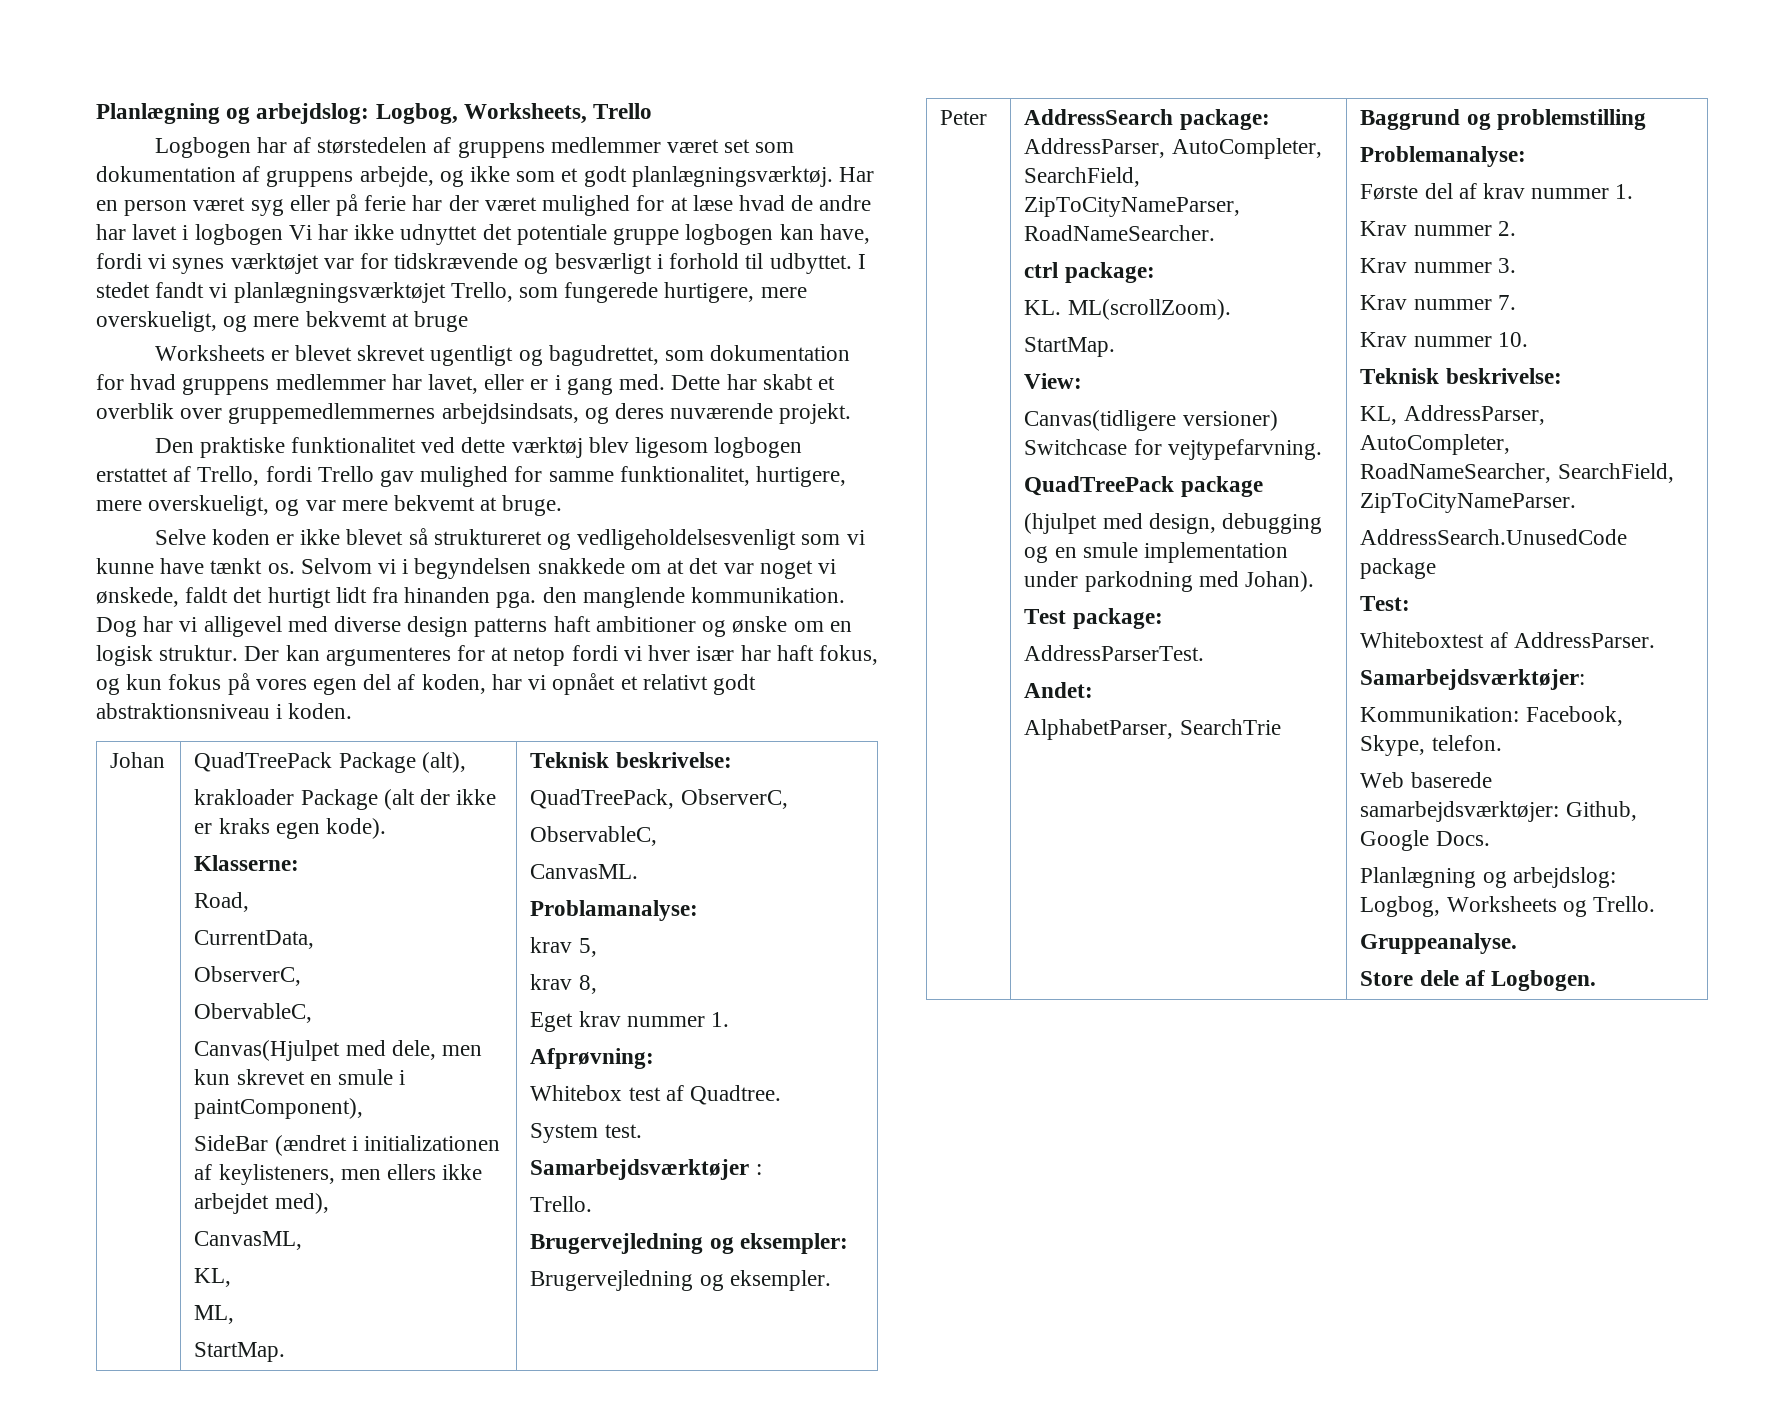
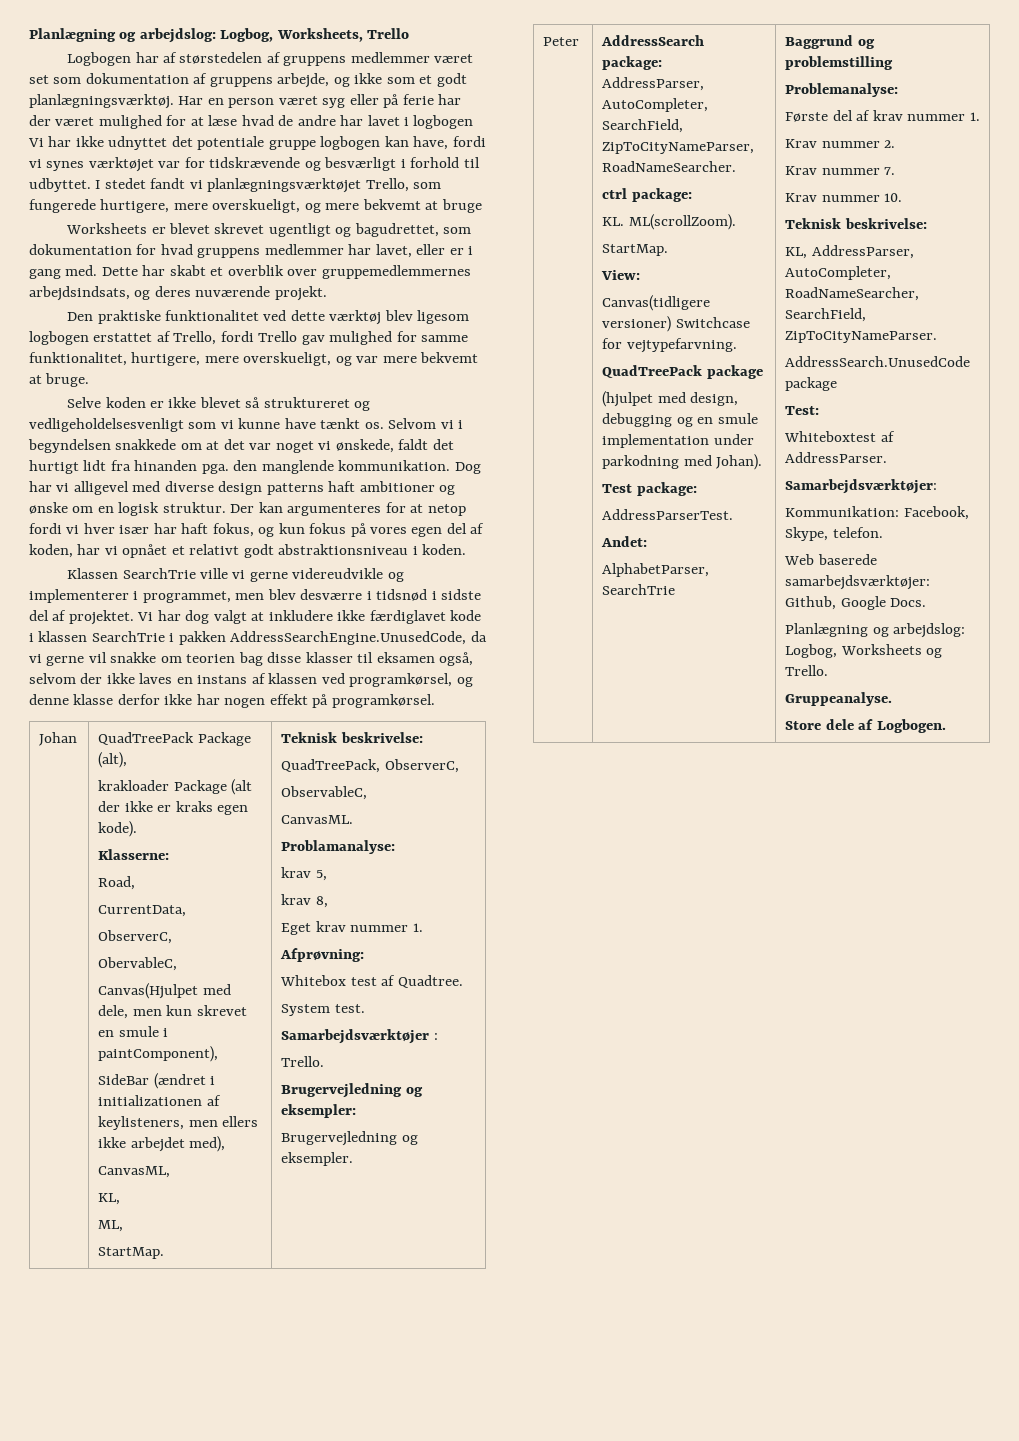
(353, 711) none -> [67,568,404,582] [29,589,482,603] [29,610,482,625] [29,631,487,645] [29,652,474,666] [29,673,473,687] [29,694,435,708] // Klassen SearchTrie ville vi gerne videreudvikle og implementerer i programmet, men blev desværre i tidsnød i sidste del af projektet. Vi har dog valgt at inkludere ikke færdiglavet kode i klassen SearchTrie i pakken AddressSearchEngine.UnusedCode, da vi gerne vil snakke om teorien bag disse klasser til eksamen også, selvom der ikke laves en instans af klassen ved programkørsel, og denne klasse derfor ikke har nogen effekt på programkørsel.
[1360,258,1516,273] // Krav nummer 3. -> (896, 144) none

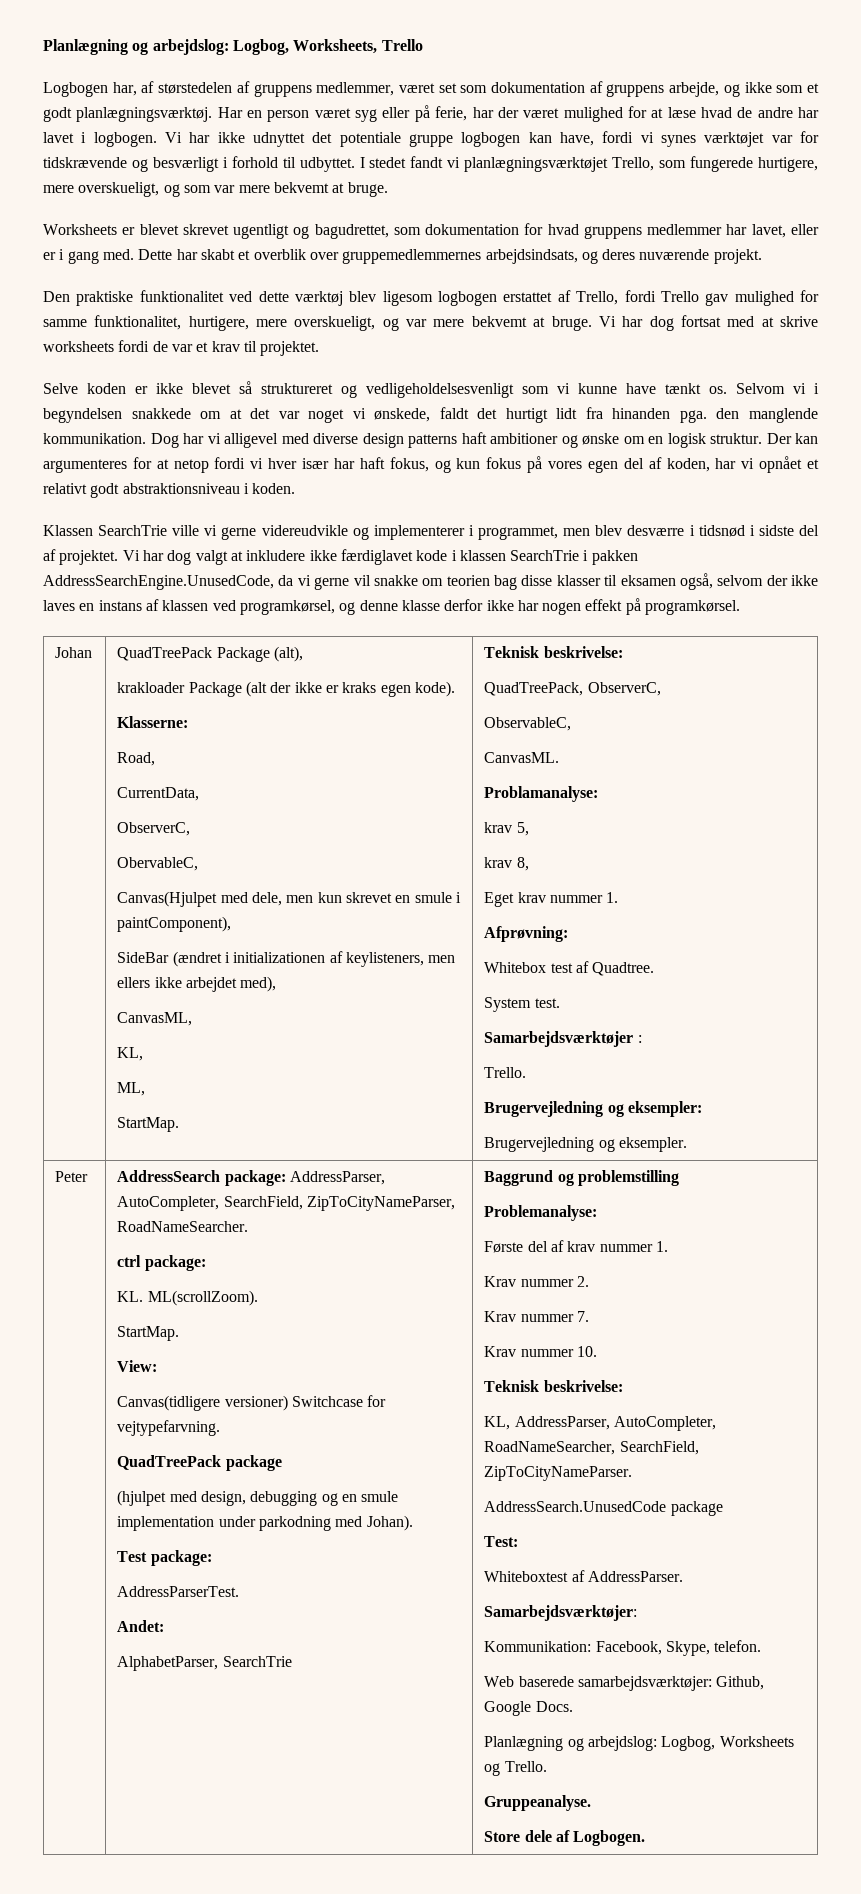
[135,52,159,63] har -> [112,82,137,96] har,
[350,52,430,63] medlemmer -> [316,82,395,96] medlemmer,
[402,94,434,105] ferie -> [435,106,468,121] ferie,
[413,115,474,129] logbogen -> [93,132,157,147] logbogen.
[325,199,482,213] mere bekvemt at bruge -> [183,182,388,197] som var mere bekvemt at bruge.
(90, 380) none -> [598,315,819,331] [43,340,320,356] Vi har dog fortsat med at skrive worksheets fordi de var et krav til projektet.

